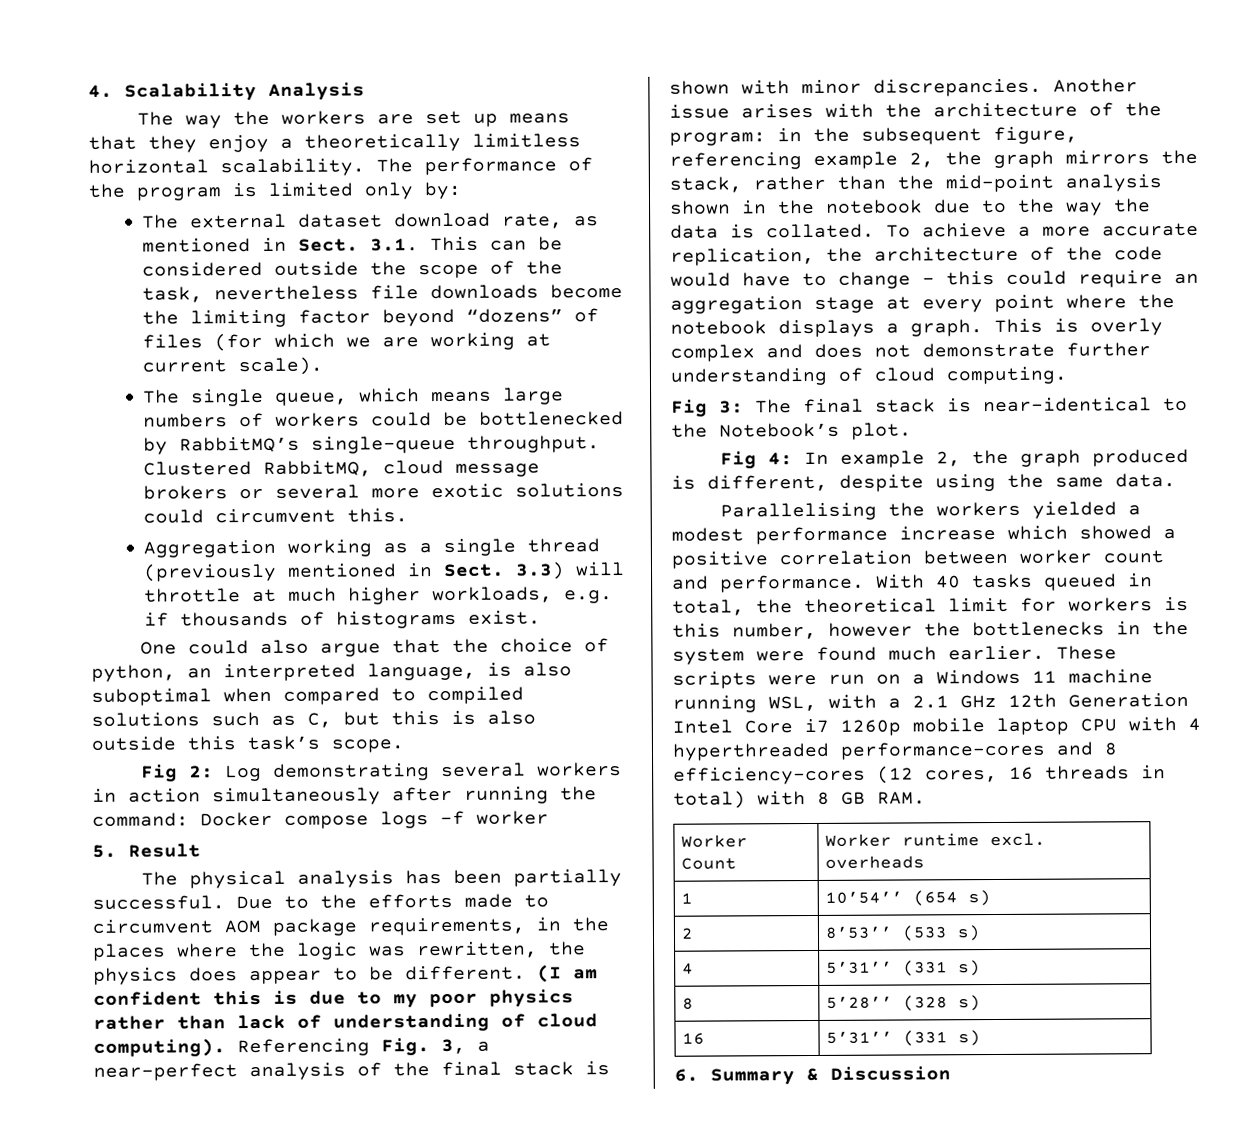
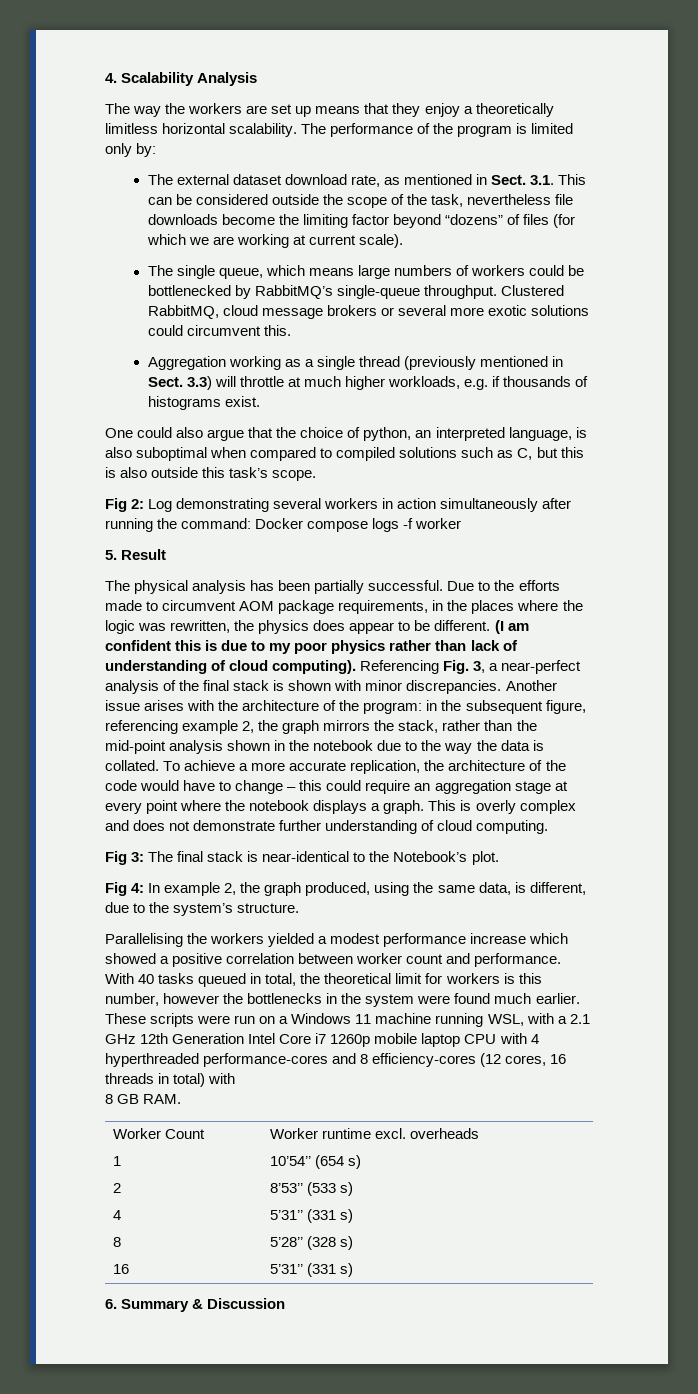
[1091,448,1189,467] [671,473,1176,492] produced is different, despite using the same data. -> [305,882,586,896] [105,902,300,916] produced, using the same data, is different, due to the system’s structure.
(806, 798) none -> (236, 1078) //

